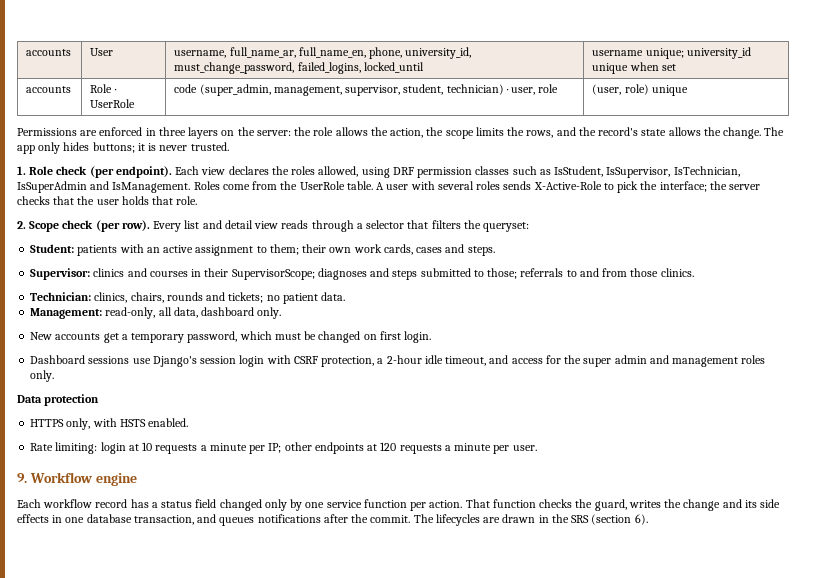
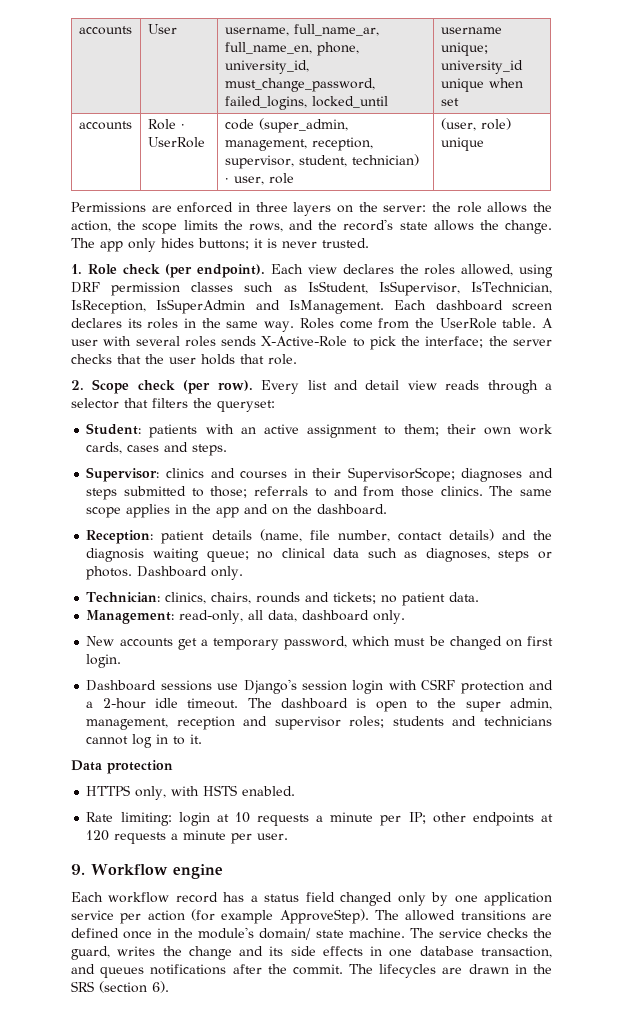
(342, 91) none -> [311,137,373,151] reception,
(740, 171) none -> [71,300,146,314] IsReception,
(191, 187) none -> [394,300,552,311] [71,318,295,332] Each dashboard screen declares its roles in the same way.
(694, 272) none -> [489,486,552,496] [86,504,388,518] [86,529,552,544] [86,548,552,562] [86,566,244,580] The same scope applies in the app and on the dashboard. // Reception: patient details (name, file number, contact details) and the diagnosis waiting queue; no clinical data such as diagnoses, steps or photos. Dashboard only.
[321,356,375,367] protection, -> [460,680,553,694] protection and
[445,355,766,367] [30,370,55,382] timeout, and access for the super admin and management roles only. -> [187,698,552,712] [86,716,552,730] [86,734,203,748] timeout. The dashboard is open to the super admin, management, reception and supervisor roles; students and technicians cannot log in to it.
[326,499,536,511] service function per action. That function -> [483,892,552,906] [71,909,552,924] [71,927,482,940] application service per action (for example ApproveStep). The allowed transitions are defined once in the module's domain/ state machine. The service

